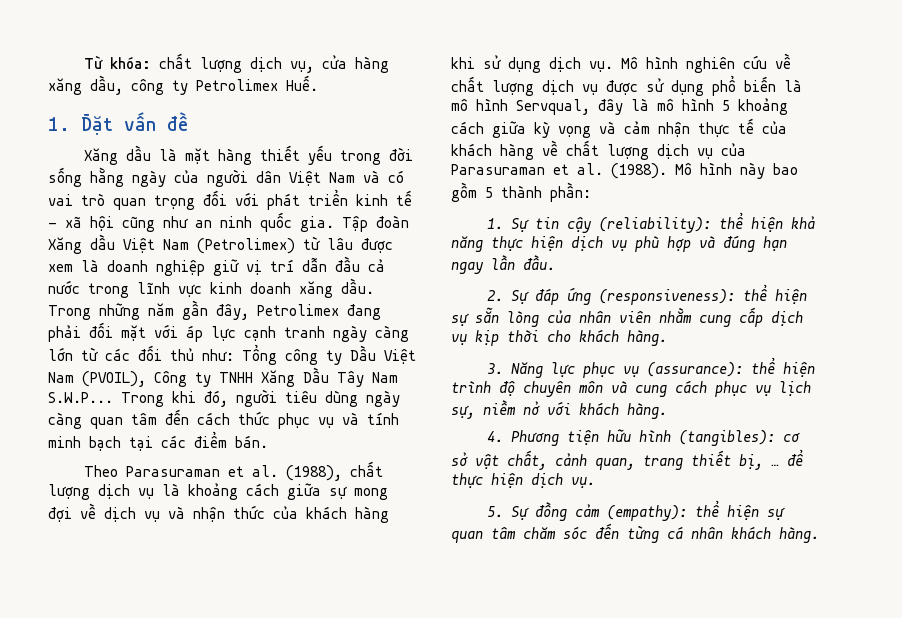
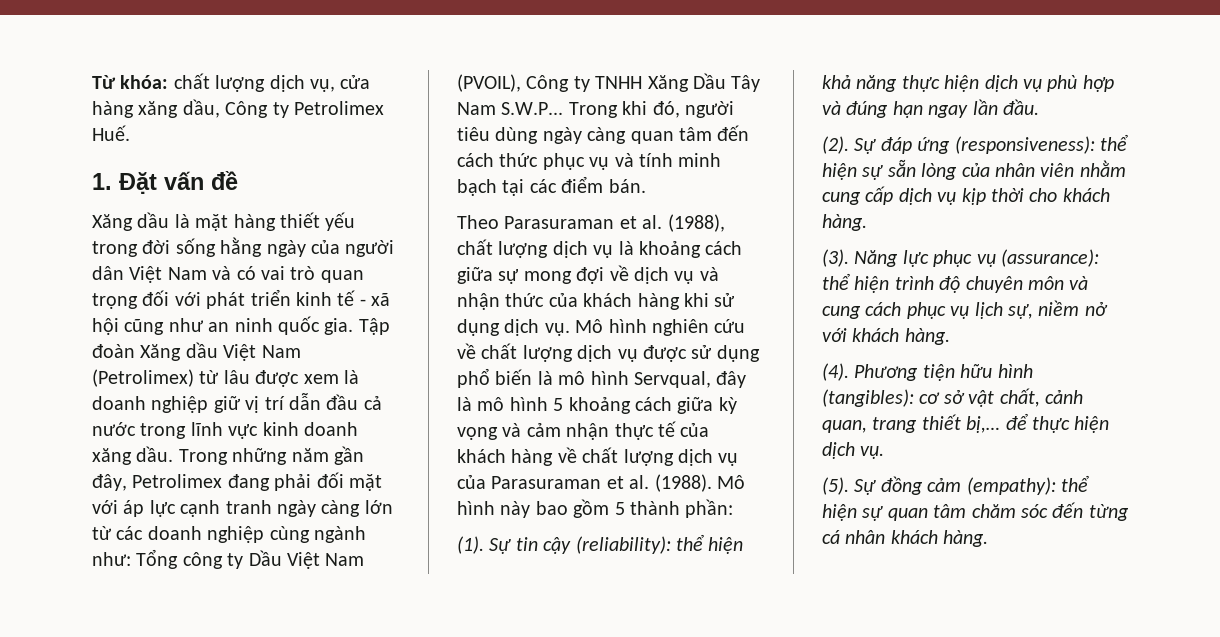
[131,79,164,95] công -> [225,101,269,118] Công
[138,345,194,361] đối thủ -> [147,526,366,543] doanh nghiệp cùng ngành
[486,218,503,229] 1. -> [457,536,484,554] (1).
[486,290,503,301] 2. -> [822,136,849,154] (2).
[486,363,503,374] 3. -> [822,249,849,267] (3).
[486,431,503,442] 4. -> [822,363,849,381] (4).
[739,454,779,470] bị, … -> [966,416,1001,433] bị,…
[486,506,503,517] 5. -> [822,477,849,495] (5).

